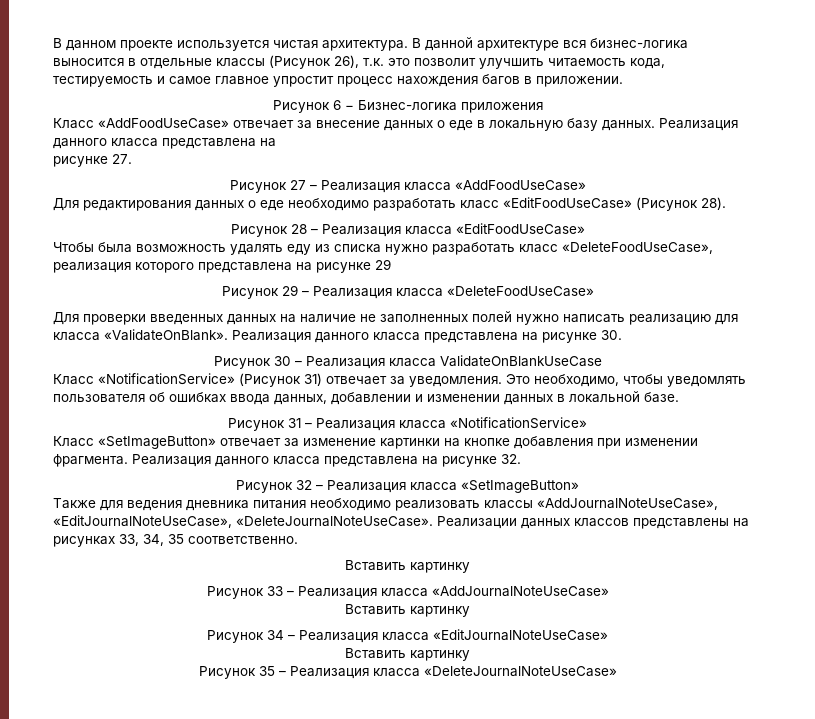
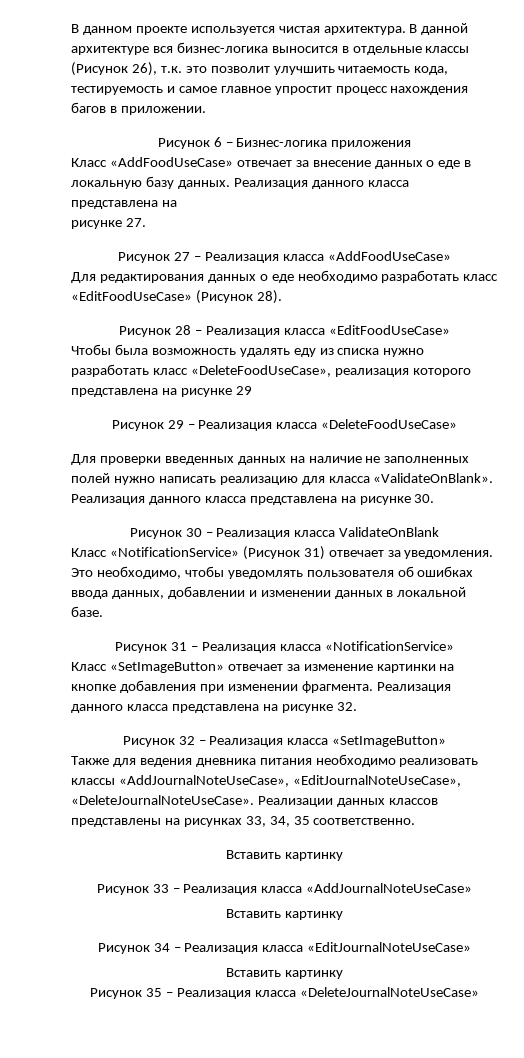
[439,355,602,367] ValidateOnBlankUseCase -> [339,527,440,537] ValidateOnBlank

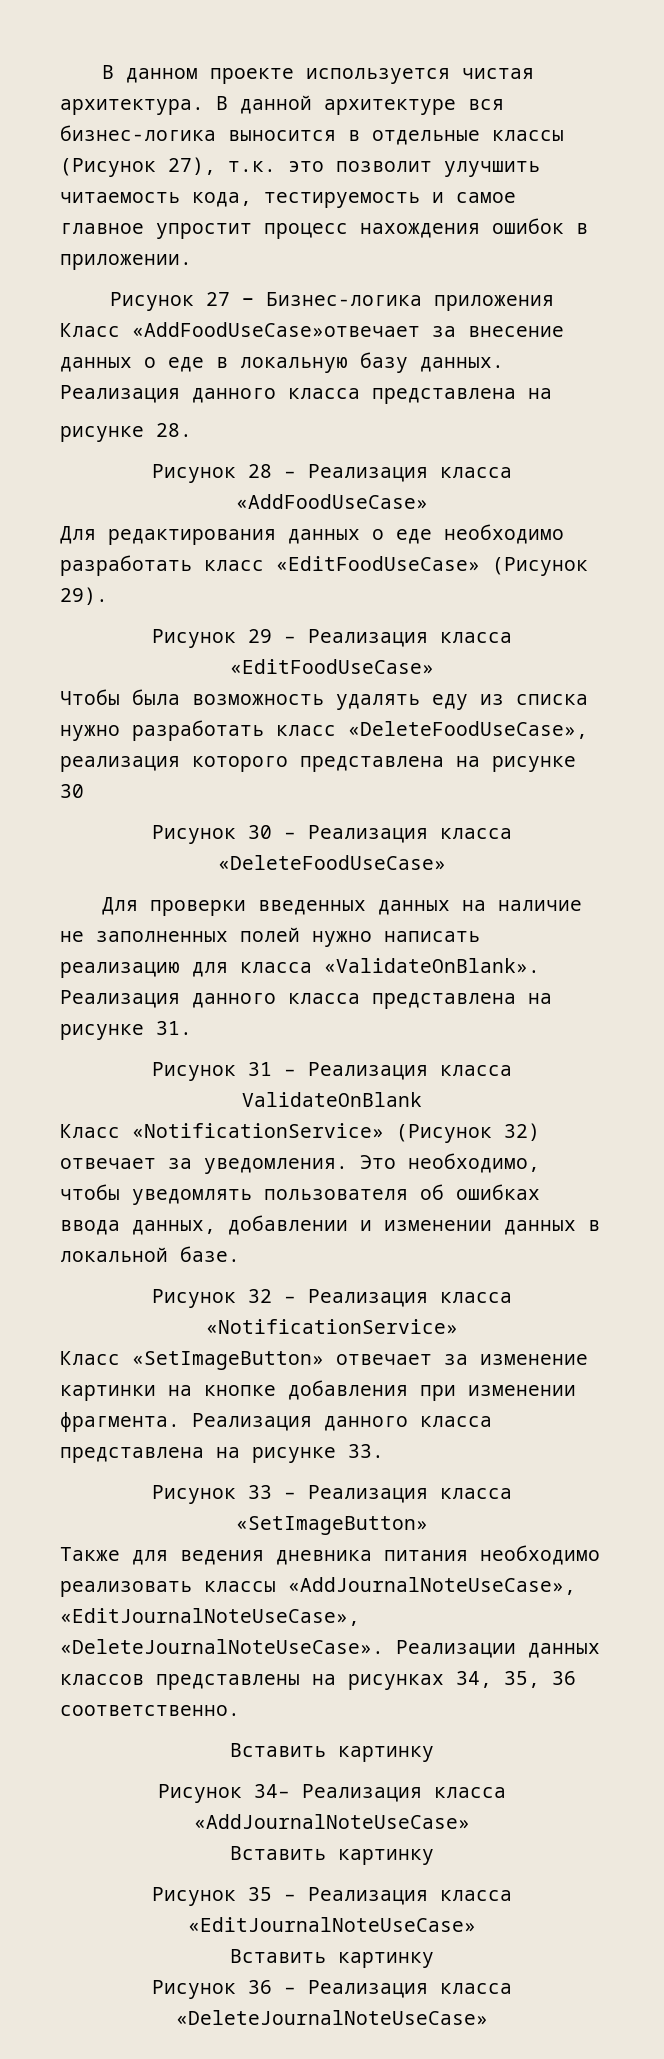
[131,62,157,76] 26), -> [168,157,216,175] 27),
[71,102,106,113] багов -> [492,218,564,234] ошибок
[213,137,222,147] 6 -> [206,292,230,306] 27
[109,157,292,167] «AddFoodUseCase» отвечает -> [132,322,420,337] «AddFoodUseCase»отвечает
[125,218,146,227] [118,252,191,263] 27. // Рисунок 27 -> [156,423,192,437] [152,464,272,483] 28. // Рисунок 28
[256,290,282,304] [119,325,192,337] 28). // Рисунок 28 -> [60,587,108,605] [152,629,272,648] 29). // Рисунок 29
[235,386,252,395] [111,420,184,431] 29 // Рисунок 29 -> [60,784,84,798] [152,825,272,844] 30 // Рисунок 30
[414,494,435,503] [129,528,202,539] 30. // Рисунок 30 -> [156,1021,192,1035] [152,1062,272,1081] 31. // Рисунок 31
[303,546,325,560] 31) -> [504,1123,540,1141] 32)
[171,642,188,651] 31 -> [248,1289,272,1303] 32
[336,702,357,711] [122,736,195,747] 32. // Рисунок 32 -> [348,1444,384,1458] [152,1485,272,1504] 33. // Рисунок 33
[245,816,310,827] 33, 34, 35 -> [456,1671,576,1688] 34, 35, 36
[152,884,180,893] 33 – -> [254,1784,290,1798] 34–
[153,943,170,952] 34 -> [248,1887,272,1901] 35
[146,988,163,997] 35 -> [248,1980,272,1994] 36

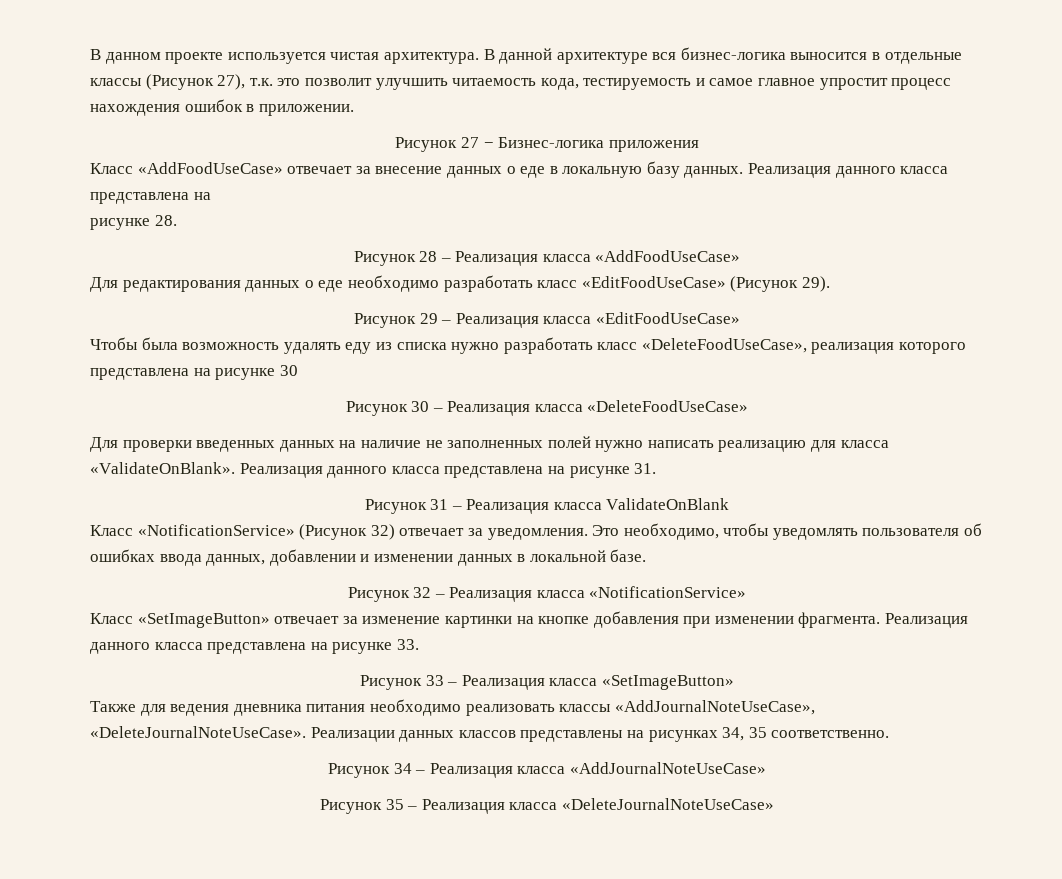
[132,322,420,337] «AddFoodUseCase»отвечает -> [137,162,353,174] «AddFoodUseCase» отвечает
[60,1608,360,1626] «EditJournalNoteUseCase», -> (815, 707) none
[504,1671,576,1688] 35, 36 -> [748,727,767,738] 35
[230,1743,434,1762] [158,1784,290,1803] // Вставить картинку // Рисунок 34– -> [328,763,426,778] // Рисунок 34 –
[230,1846,434,1865] // Вставить картинку -> (766, 768) none
[188,1917,476,1932] [230,1949,434,1968] [152,1980,512,1999] «EditJournalNoteUseCase» // Вставить картинку // Рисунок 36 – Реализация класса -> (558, 806) none

